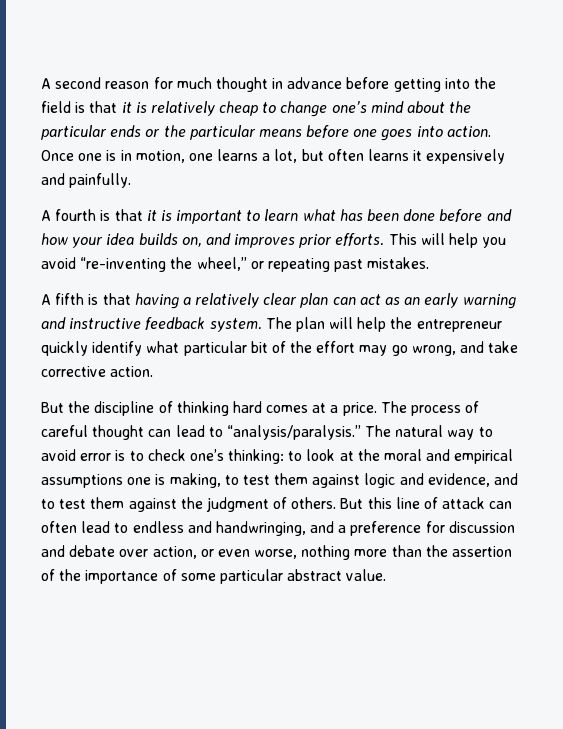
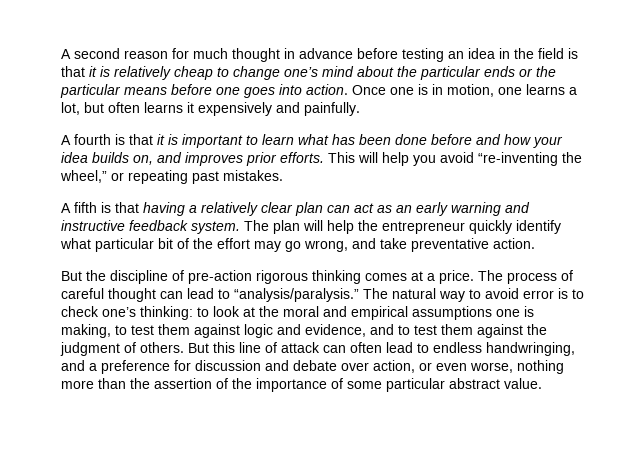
[393,78,470,92] getting into -> [402,48,510,62] testing an idea in
[41,366,106,377] corrective -> [411,238,489,252] preventative
[176,401,262,416] thinking hard -> [188,270,361,284] pre-action rigorous thinking
[187,521,212,533] and -> (482, 347) none

